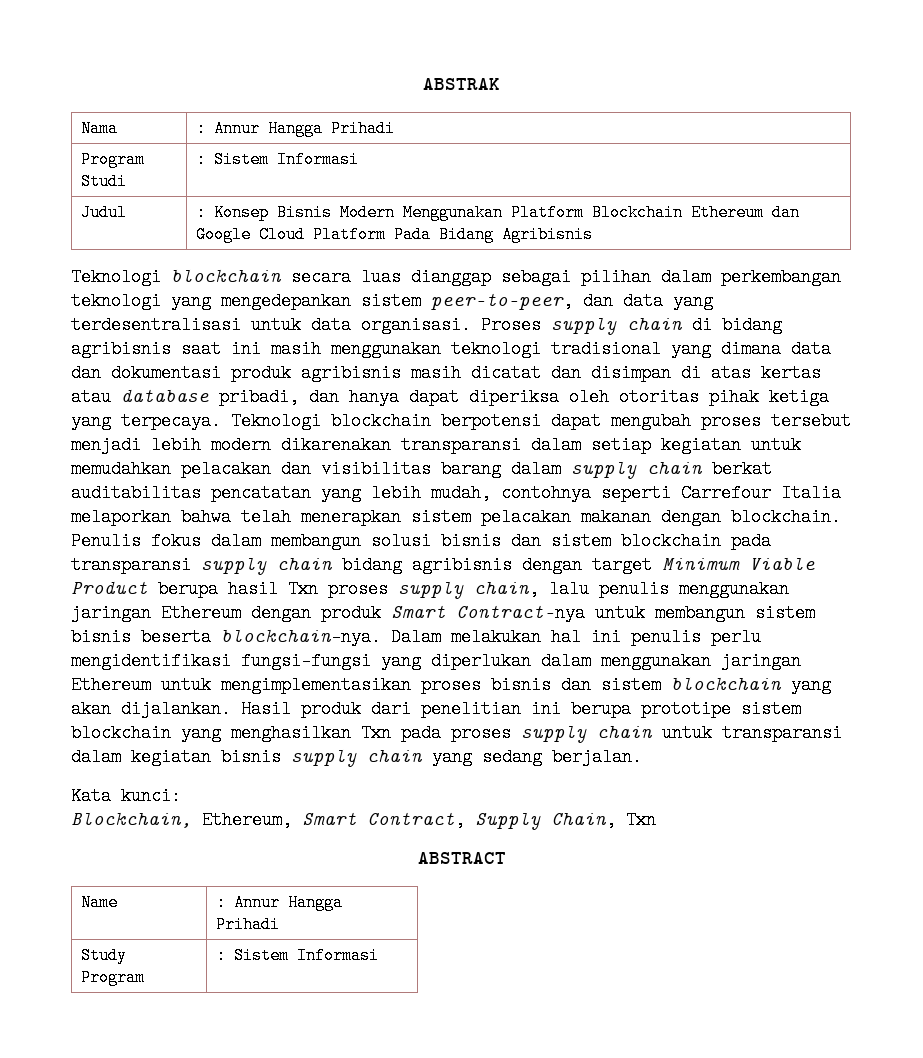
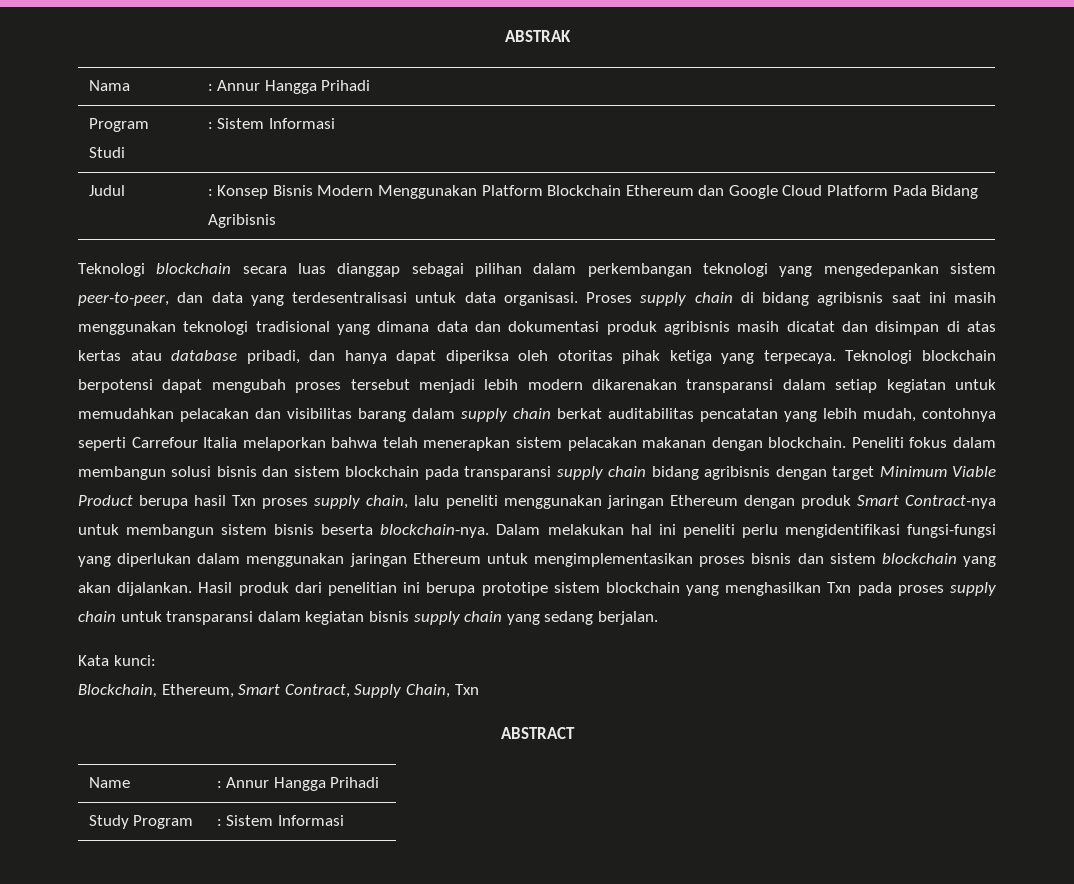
[71,532,141,550] Penulis -> [851,437,904,448] Peneliti
[599,580,669,598] penulis -> [445,495,498,509] peneliti
[631,628,701,646] penulis -> [682,524,735,538] peneliti

